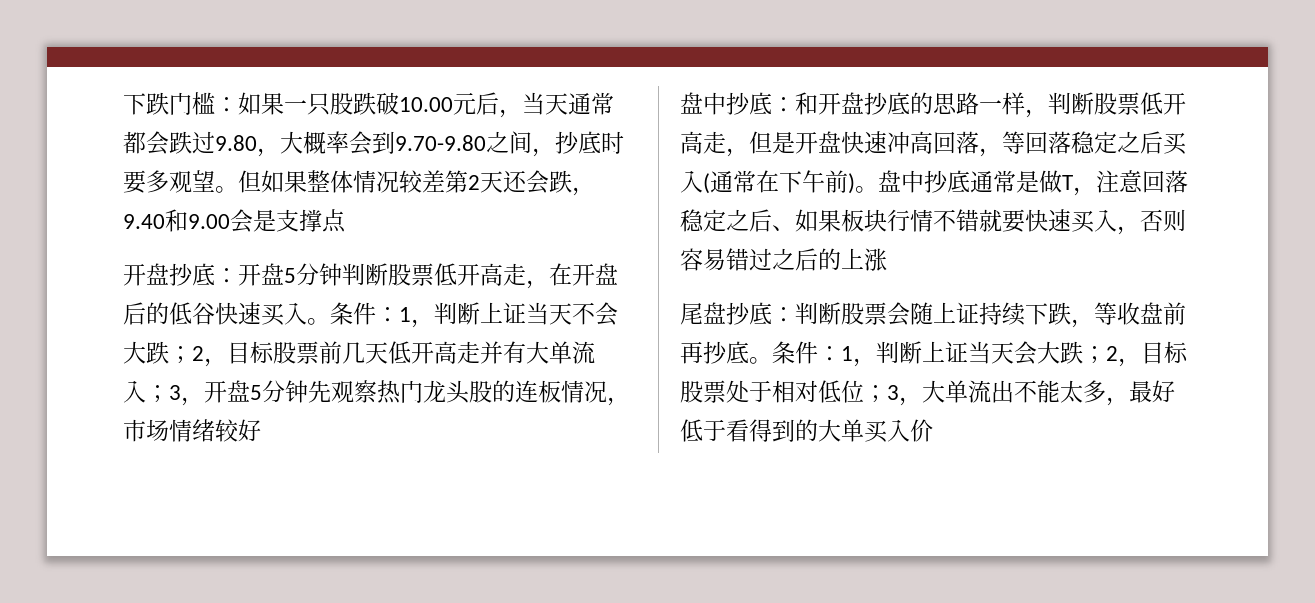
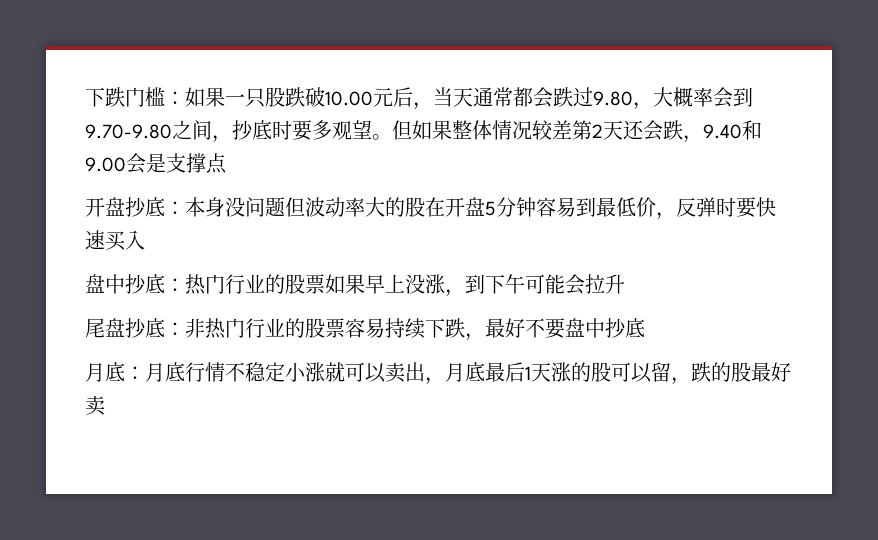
[238,263,618,289] [123,302,618,328] [123,341,595,367] [123,380,630,406] [123,419,261,442] [680,92,1186,118] [680,131,1187,157] [680,170,1188,196] [680,209,1186,235] [680,248,887,271] [680,302,1186,328] [680,341,1188,367] [680,380,1175,406] [680,419,933,443] 开盘5分钟判断股票低开高走，在开盘后的低谷快速买入。条件：1，判断上证当天不会大跌；2，目标股票前几天低开高走并有大单流入；3，开盘5分钟先观察热门龙头股的连板情况，市场情绪较好 // 盘中抄底：和开盘抄底的思路一样，判断股票低开高走，但是开盘快速冲高回落，等回落稳定之后买入(通常在下午前)。盘中抄底通常是做T，注意回落稳定之后、如果板块行情不错就要快速买入，否则容易错过之后的上涨 // 尾盘抄底：判断股票会随上证持续下跌，等收盘前再抄底。条件：1，判断上证当天会大跌；2，目标股票处于相对低位；3，大单流出不能太多，最好低于看得到的大单买入价 -> [185,197,776,220] [85,230,145,251] [85,274,625,297] [85,318,645,341] [85,362,791,385] [85,395,105,416] 本身没问题但波动率大的股在开盘5分钟容易到最低价，反弹时要快速买入 // 盘中抄底：热门行业的股票如果早上没涨，到下午可能会拉升 // 尾盘抄底：非热门行业的股票容易持续下跌，最好不要盘中抄底 // 月底：月底行情不稳定小涨就可以卖出，月底最后1天涨的股可以留，跌的股最好卖

